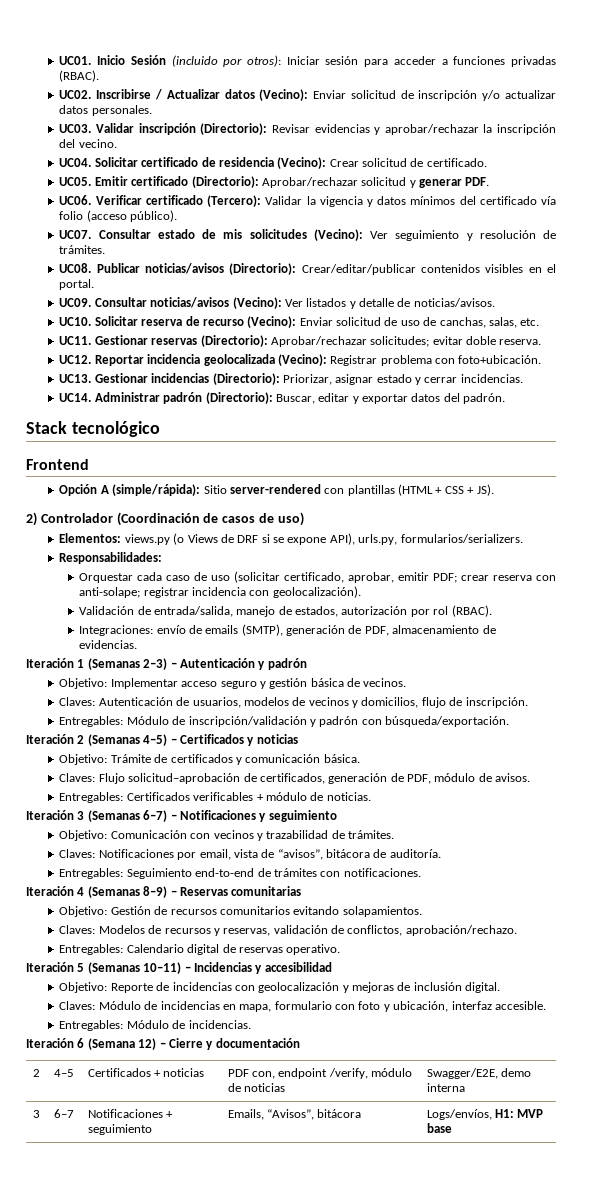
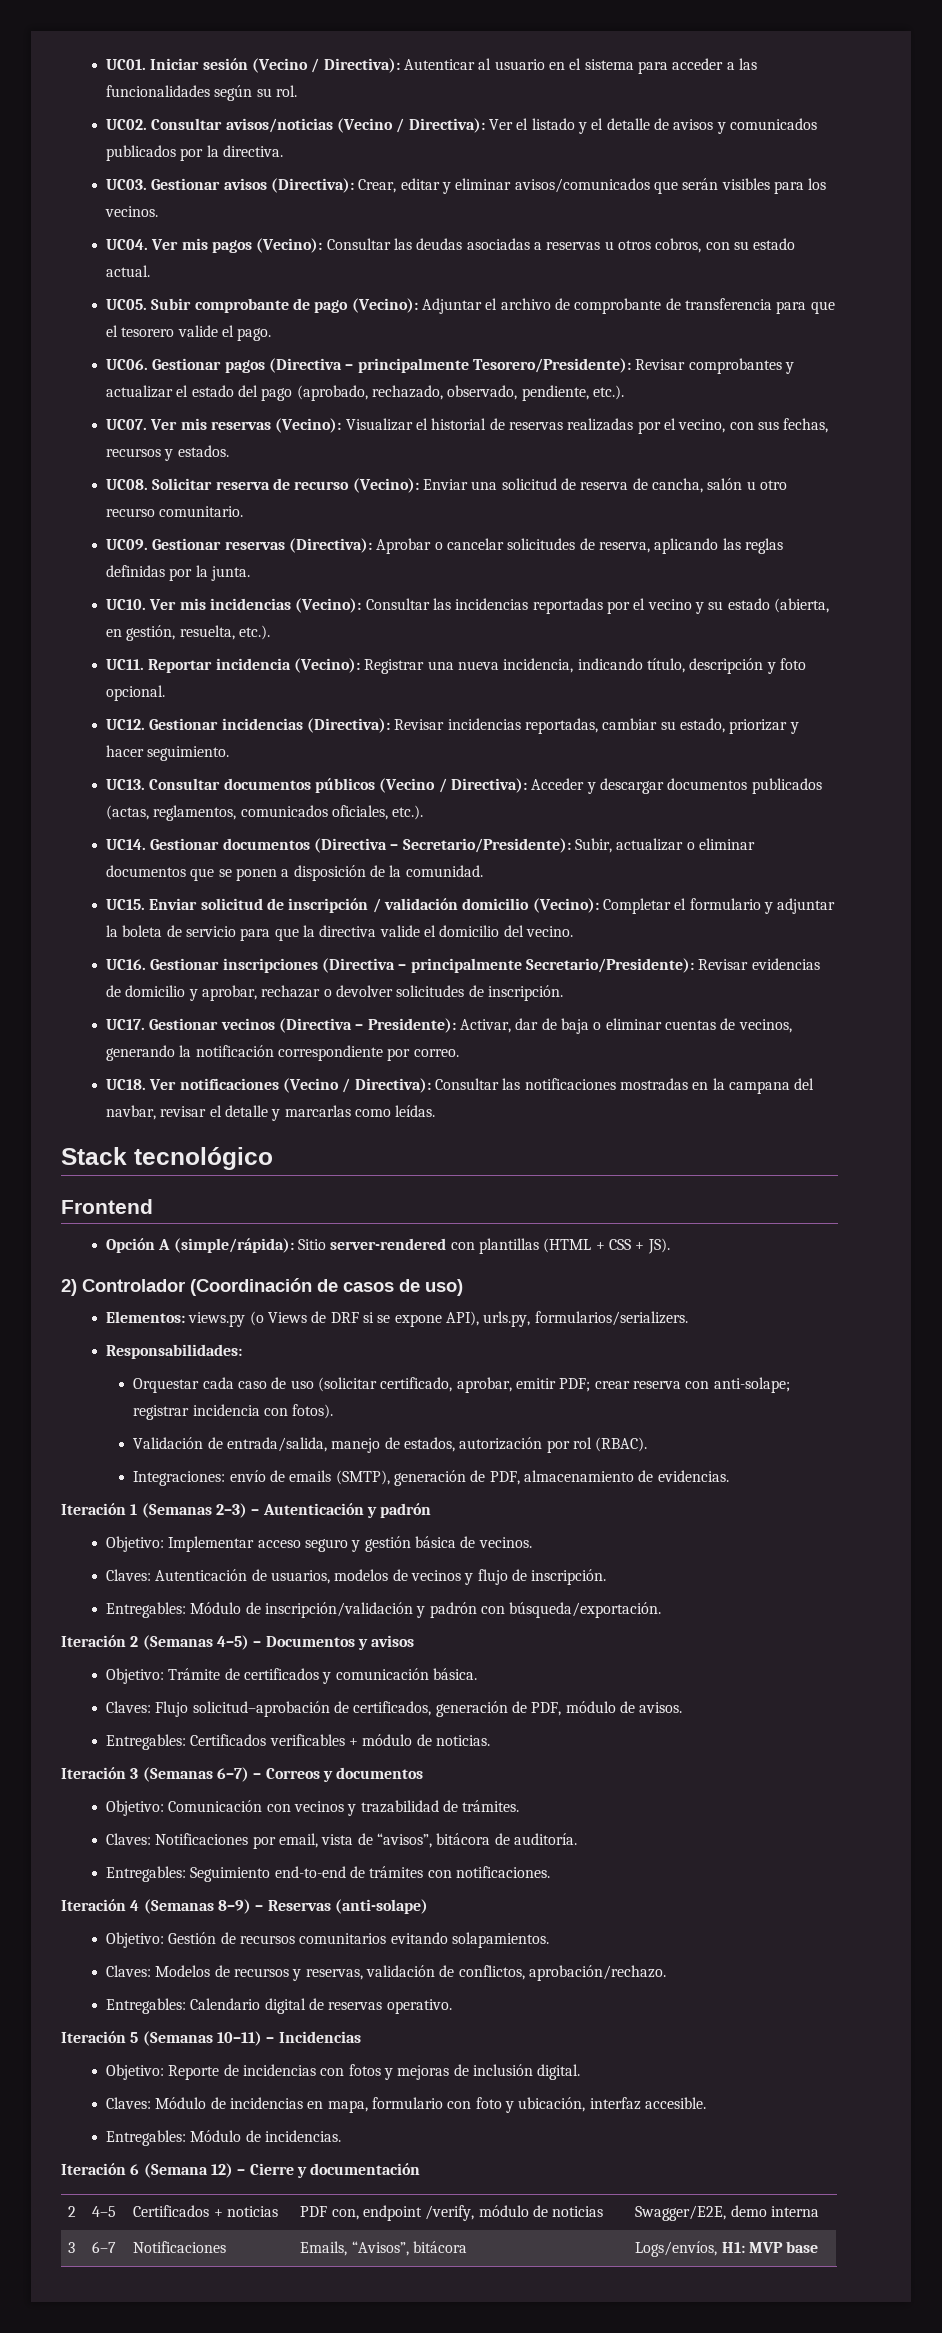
[97,55,556,67] [59,70,100,82] [59,89,557,101] [59,105,152,116] [59,123,556,135] [59,139,117,148] [59,157,487,169] [59,176,490,188] [59,195,556,207] [59,210,178,222] [59,229,556,241] [59,245,106,254] [59,263,556,275] [59,279,95,290] [59,297,495,309] [59,317,92,326] Inicio Sesión (incluido por otros): Iniciar sesión para acceder a funciones privadas (RBAC). // UC02. Inscribirse / Actualizar datos (Vecino): Enviar solicitud de inscripción y/o actualizar datos personales. // UC03. Validar inscripción (Directorio): Revisar evidencias y aprobar/rechazar la inscripción del vecino. // UC04. Solicitar certificado de residencia (Vecino): Crear solicitud de certificado. // UC05. Emitir certificado (Directorio): Aprobar/rechazar solicitud y generar PDF. // UC06. Verificar certificado (Tercero): Validar la vigencia y datos mínimos del certificado vía folio (acceso público). // UC07. Consultar estado de mis solicitudes (Vecino): Ver seguimiento y resolución de trámites. // UC08. Publicar noticias/avisos (Directorio): Crear/editar/publicar contenidos visibles en el portal. // UC09. Consultar noticias/avisos (Vecino): Ver listados y detalle de noticias/avisos. // UC10. -> [150,58,757,74] [106,85,297,101] [106,118,817,134] [106,145,283,161] [106,178,827,194] [105,206,159,217] [106,238,796,253] [106,265,151,277] [106,298,835,314] [106,325,272,341] [106,358,794,374] [106,385,624,401] [106,418,829,434] [106,445,229,461] [106,479,149,490] Iniciar sesión (Vecino / Directiva): Autenticar al usuario en el sistema para acceder a las funcionalidades según su rol. // UC02. Consultar avisos/noticias (Vecino / Directiva): Ver el listado y el detalle de avisos y comunicados publicados por la directiva. // UC03. Gestionar avisos (Directiva): Crear, editar y eliminar avisos/comunicados que serán visibles para los vecinos. // UC04. Ver mis pagos (Vecino): Consultar las deudas asociadas a reservas u otros cobros, con su estado actual. // UC05. Subir comprobante de pago (Vecino): Adjuntar el archivo de comprobante de transferencia para que el tesorero valide el pago. // UC06. Gestionar pagos (Directiva – principalmente Tesorero/Presidente): Revisar comprobantes y actualizar el estado del pago (aprobado, rechazado, observado, pendiente, etc.). // UC07. Ver mis reservas (Vecino): Visualizar el historial de reservas realizadas por el vecino, con sus fechas, recursos y estados. // UC08.
[336,317,540,328] [59,335,542,347] [59,354,542,366] [59,373,523,385] [59,392,506,404] solicitud de uso de canchas, salas, etc. // UC11. Gestionar reservas (Directorio): Aprobar/rechazar solicitudes; evitar doble reserva. // UC12. Reportar incidencia geolocalizada (Vecino): Registrar problema con foto+ubicación. // UC13. Gestionar incidencias (Directorio): Priorizar, asignar estado y cerrar incidencias. // UC14. Administrar padrón (Directorio): Buscar, editar y exportar datos del padrón. -> [471,478,787,493] [106,506,244,517] [106,538,783,554] [106,565,250,581] [106,598,829,614] [106,625,270,641] [106,658,806,674] [106,685,166,701] [106,718,799,734] [106,745,230,761] [106,778,822,794] [106,805,424,821] [106,838,755,853] [106,865,483,881] [106,898,836,914] [106,925,573,941] [106,958,820,973] [106,985,563,1001] [106,1018,792,1034] [106,1045,459,1061] [106,1078,815,1094] [106,1105,436,1121] una solicitud de reserva de cancha, salón u otro recurso comunitario. // UC09. Gestionar reservas (Directiva): Aprobar o cancelar solicitudes de reserva, aplicando las reglas definidas por la junta. // UC10. Ver mis incidencias (Vecino): Consultar las incidencias reportadas por el vecino y su estado (abierta, en gestión, resuelta, etc.). // UC11. Reportar incidencia (Vecino): Registrar una nueva incidencia, indicando título, descripción y foto opcional. // UC12. Gestionar incidencias (Directiva): Revisar incidencias reportadas, cambiar su estado, priorizar y hacer seguimiento. // UC13. Consultar documentos públicos (Vecino / Directiva): Acceder y descargar documentos publicados (actas, reglamentos, comunicados oficiales, etc.). // UC14. Gestionar documentos (Directiva – Secretario/Presidente): Subir, actualizar o eliminar documentos que se ponen a disposición de la comunidad. // UC15. Enviar solicitud de inscripción / validación domicilio (Vecino): Completar el formulario y adjuntar la boleta de servicio para que la directiva valide el domicilio del vecino. // UC16. Gestionar inscripciones (Directiva – principalmente Secretario/Presidente): Revisar evidencias de domicilio y aprobar, rechazar o devolver solicitudes de inscripción. // UC17. Gestionar vecinos (Directiva – Presidente): Activar, dar de baja o eliminar cuentas de vecinos, generando la notificación correspondiente por correo. // UC18. Ver notificaciones (Vecino / Directiva): Consultar las notificaciones mostradas en la campana del navbar, revisar el detalle y marcarlas como leídas.
[272,586,361,598] geolocalización). -> [292,1404,334,1419] fotos).
[361,697,419,708] domicilios, -> (474, 1579) none
[179,734,298,746] Certificados y noticias -> [265,1635,415,1650] Documentos y avisos
[179,810,337,822] Notificaciones y seguimiento -> [265,1767,424,1782] Correos y documentos
[231,886,302,896] comunitarias -> [334,1899,428,1914] (anti-solape)
[255,962,332,974] y accesibilidad -> (361, 2037) none
[258,982,340,993] geolocalización -> [348,2064,381,2076] fotos
[166,1111,174,1118] [87,1124,152,1135] + seguimiento -> (227, 2247) none

